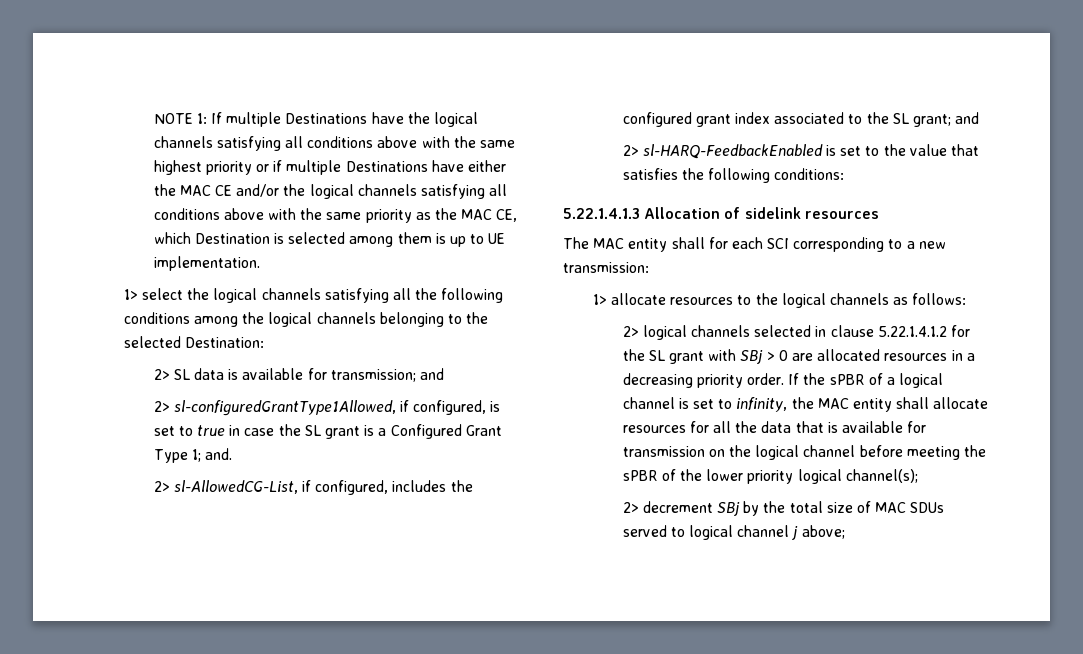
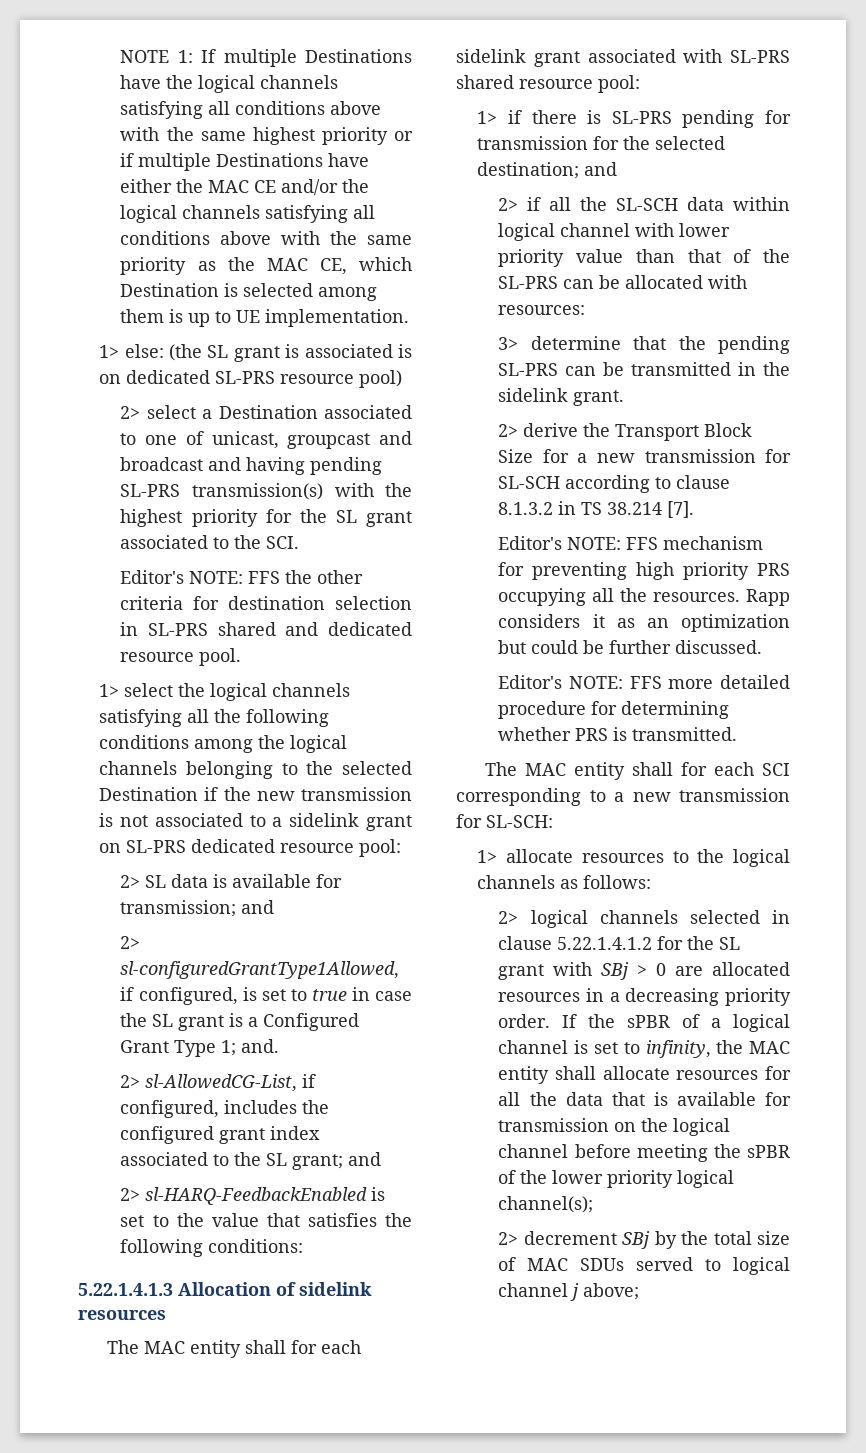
(260, 263) none -> [99,344,412,362] [99,370,403,388] [120,405,412,419] [120,431,412,449] [120,457,383,475] [120,483,412,500] [120,509,412,527] [120,535,300,549] [120,570,364,584] [120,596,413,610] [120,622,412,636] [120,648,242,666] // 1> else: (the SL grant is associated is on dedicated SL-PRS resource pool) // 2> select a Destination associated to one of unicast, groupcast and broadcast and having pending SL-PRS transmission(s) with the highest priority for the SL grant associated to the SCI. // Editor's NOTE: FFS the other criteria for destination selection in SL-PRS shared and dedicated resource pool.
[185,337,265,348] Destination: -> [99,787,412,801] [99,813,413,831] [99,839,402,857] Destination if the new transmission is not associated to a sidelink grant on SL-PRS dedicated resource pool:
(879, 215) none -> [107,1340,362,1358] [456,49,790,67] [456,75,640,93] [477,110,791,128] [477,136,726,150] [477,162,618,179] [498,197,790,211] [498,223,731,241] [498,249,790,267] [498,275,748,289] [498,305,586,315] [498,336,790,354] [498,362,790,376] [498,388,625,406] [498,423,753,441] [498,449,791,463] [498,475,731,493] [498,501,695,518] [498,536,764,550] [498,562,790,580] [498,588,790,606] [498,614,790,632] [498,640,763,654] [498,675,790,689] [498,701,730,719] [498,727,738,741] // The MAC entity shall for each sidelink grant associated with SL-PRS shared resource pool: // 1> if there is SL-PRS pending for transmission for the selected destination; and // 2> if all the SL-SCH data within logical channel with lower priority value than that of the SL-PRS can be allocated with resources: // 3> determine that the pending SL-PRS can be transmitted in the sidelink grant. // 2> derive the Transport Block Size for a new transmission for SL-SCH according to clause 8.1.3.2 in TS 38.214 [7]. // Editor's NOTE: FFS mechanism for preventing high priority PRS occupying all the resources. Rapp considers it as an optimization but could be further discussed. // Editor's NOTE: FFS more detailed procedure for determining whether PRS is transmitted.
[563,262,649,273] transmission: -> [679,788,790,802] [456,814,553,828] transmission for SL-SCH:

